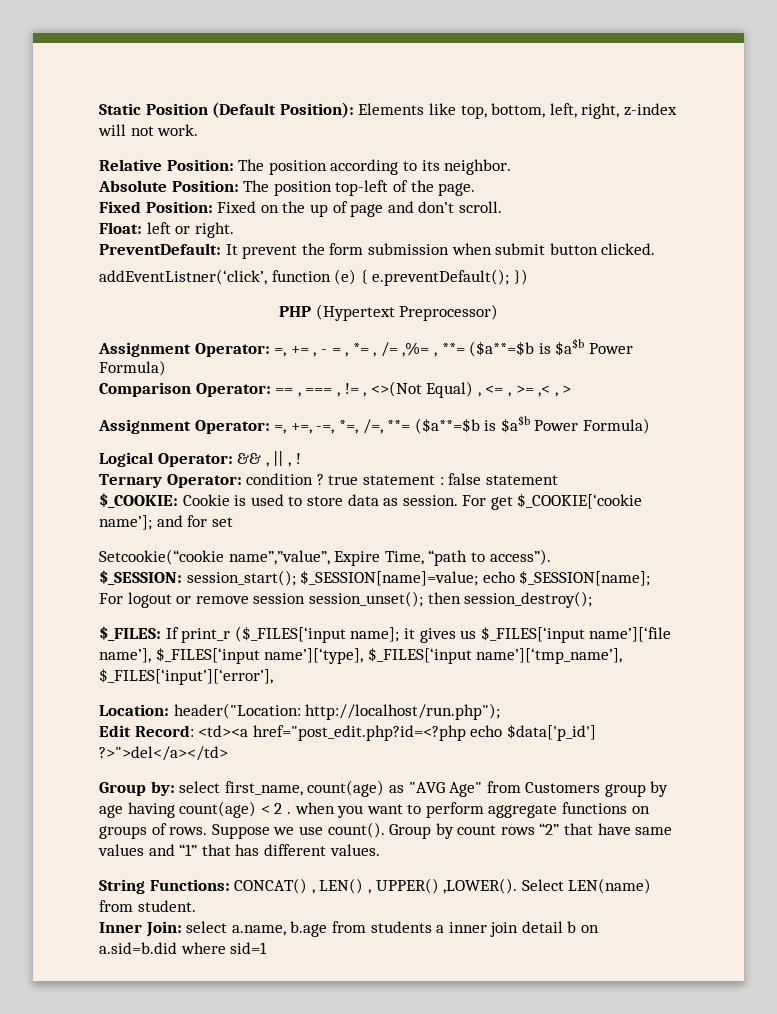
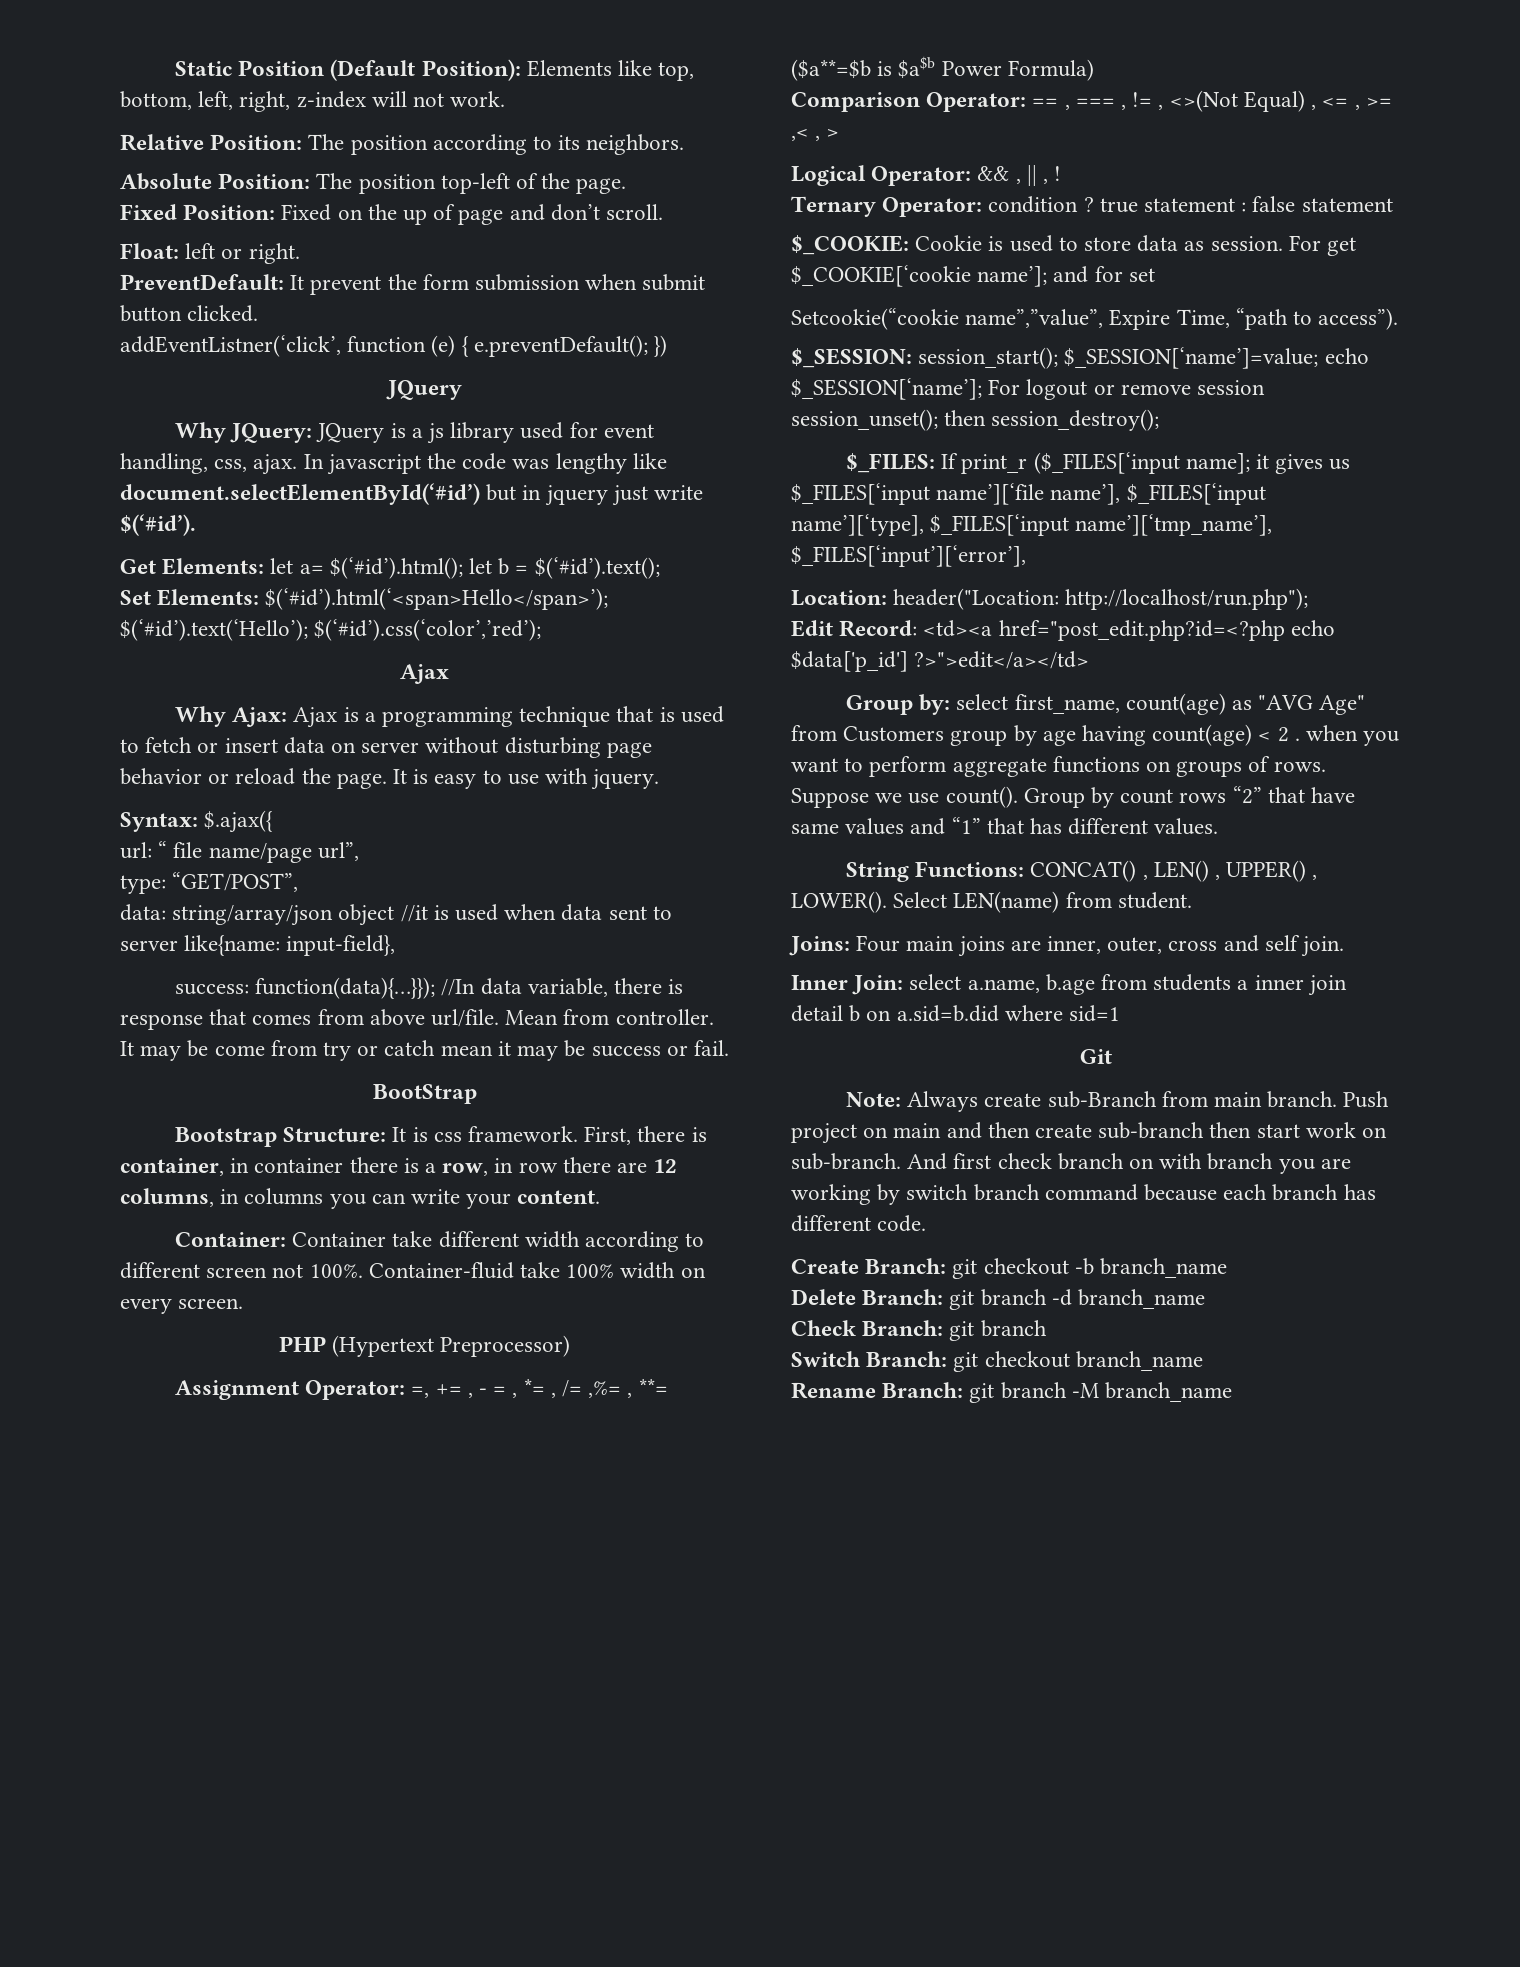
[444,159,512,175] neighbor. -> [586,134,685,155] neighbors.
(528, 277) none -> [385,380,462,400] [174,422,654,444] [120,453,667,475] [120,483,704,506] [120,514,196,536] [120,557,660,579] [120,588,609,610] [120,619,542,641] [400,664,449,684] [174,706,724,728] [120,737,652,758] [120,768,660,790] [120,810,274,833] [120,841,359,863] [120,872,299,894] [120,904,672,926] [120,935,396,956] [174,977,684,999] [120,1009,714,1030] [120,1040,729,1061] [372,1084,477,1104] [174,1126,707,1147] [120,1157,678,1176] [120,1188,601,1209] [174,1231,705,1252] [120,1262,706,1279] [120,1298,244,1314] // JQuery // Why JQuery: JQuery is a js library used for event handling, css, ajax. In javascript the code was lengthy like document.selectElementById(‘#id’) but in jquery just write $(‘#id’). // Get Elements: let a= $(‘#id’).html(); let b = $(‘#id’).text(); // Set Elements: $(‘#id’).html(‘<span>Hello</span>’); $(‘#id’).text(‘Hello’); $(‘#id’).css(‘color’,’red’); // Ajax // Why Ajax: Ajax is a programming technique that is used to fetch or insert data on server without disturbing page behavior or reload the page. It is easy to use with jquery. // Syntax: $.ajax({ // url: “ file name/page url”, // type: “GET/POST”, // data: string/array/json object //it is used when data sent to server like{name: input-field}, // success: function(data){…}}); //In data variable, there is response that comes from above url/file. Mean from controller. It may be come from try or catch mean it may be success or fail. // BootStrap // Bootstrap Structure: It is css framework. First, there is container, in container there is a row, in row there are 12 columns, in columns you can write your content. // Container: Container take different width according to different screen not 100%. Container-fluid take 100% width on every screen.
[98,415,651,434] // Assignment Operator: =, +=, -=, *=, /=, **= ($a**=$b is $a$b Power Formula) -> (840, 133) none
[300,570,651,586] $_SESSION[name]=value; echo $_SESSION[name]; -> [1064,347,1369,369] [791,378,982,400] $_SESSION[‘name’]=value; echo $_SESSION[‘name’];
[99,746,228,761] ?>">del</a></td> -> [914,651,1090,669] ?>">edit</a></td>
[443,878,518,894] ,LOWER(). -> [1312,874,1318,880] [791,891,887,913] , LOWER().
(196, 906) none -> [789,935,1345,957] // Joins: Four main joins are inner, outer, cross and self join.
(268, 948) none -> [1079,1049,1112,1064] [845,1091,1390,1112] [791,1122,1388,1144] [791,1153,1351,1174] [791,1184,1376,1205] [791,1215,927,1232] [791,1258,1228,1279] [791,1289,1206,1310] [791,1320,1047,1341] [791,1351,1203,1372] [791,1382,1233,1403] // Git // Note: Always create sub-Branch from main branch. Push project on main and then create sub-branch then start work on sub-branch. And first check branch on with branch you are working by switch branch command because each branch has different code. // Create Branch: git checkout -b branch_name // Delete Branch: git branch -d branch_name // Check Branch: git branch // Switch Branch: git checkout branch_name // Rename Branch: git branch -M branch_name

